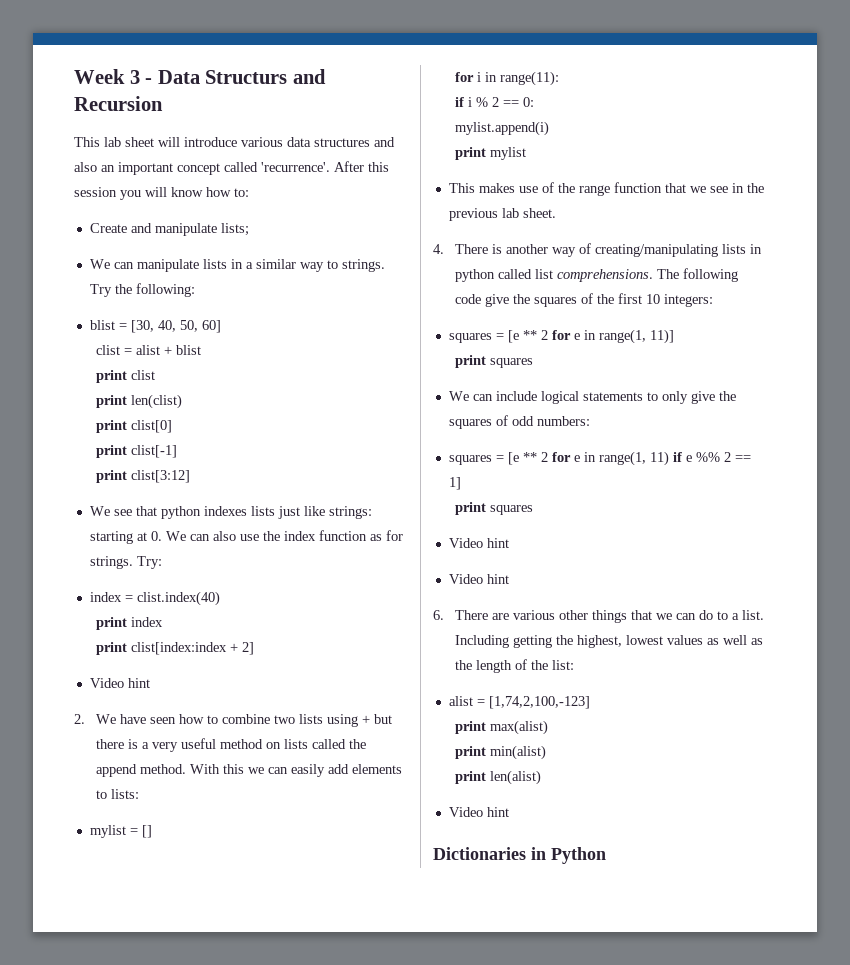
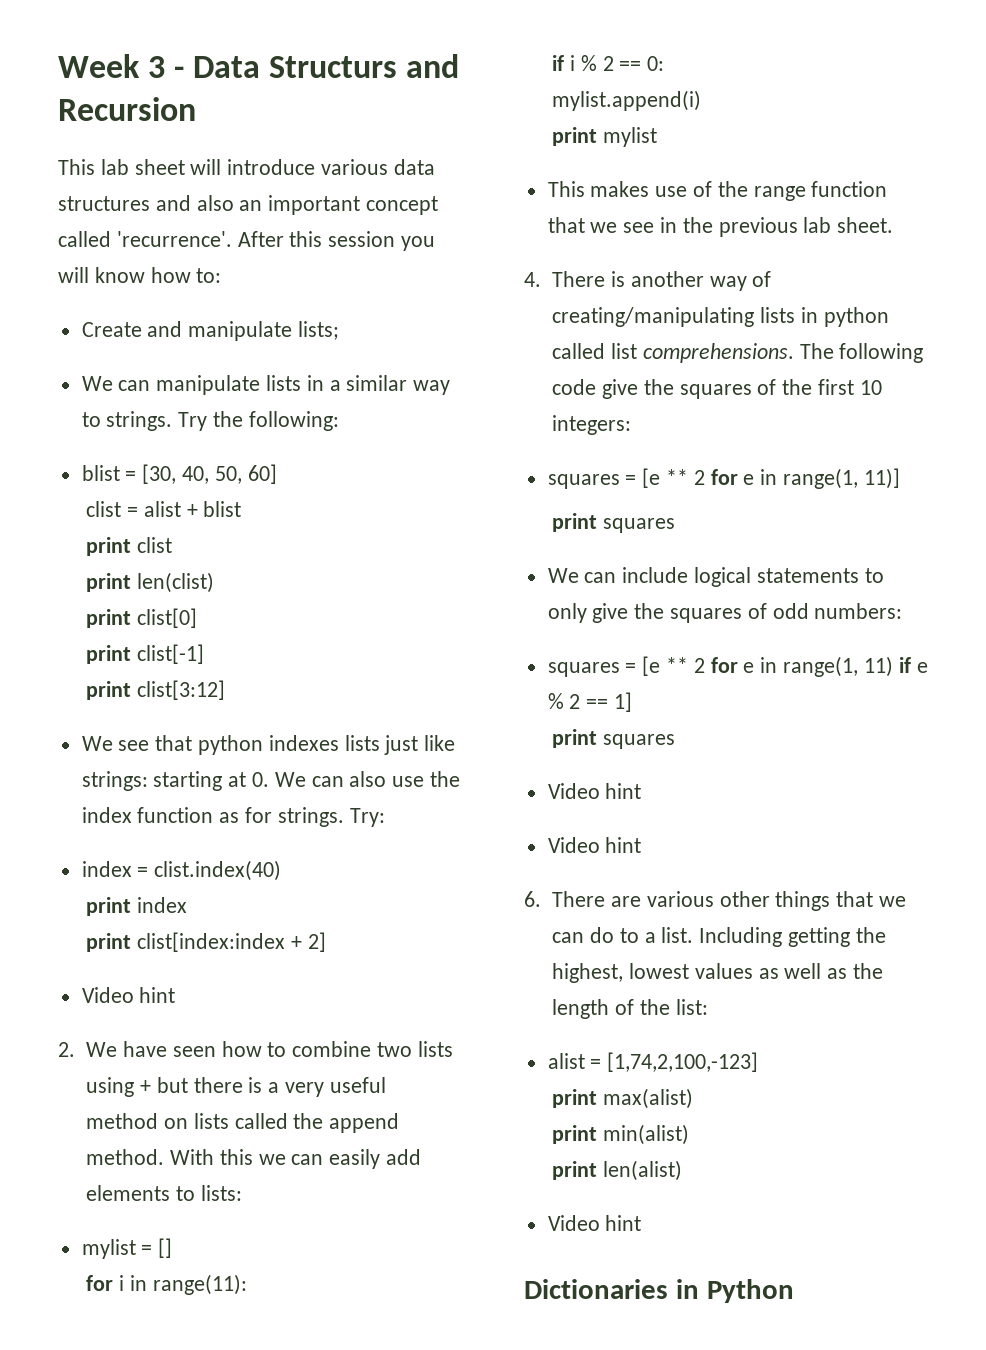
[695,452,720,462] %% -> [547,693,564,709] %

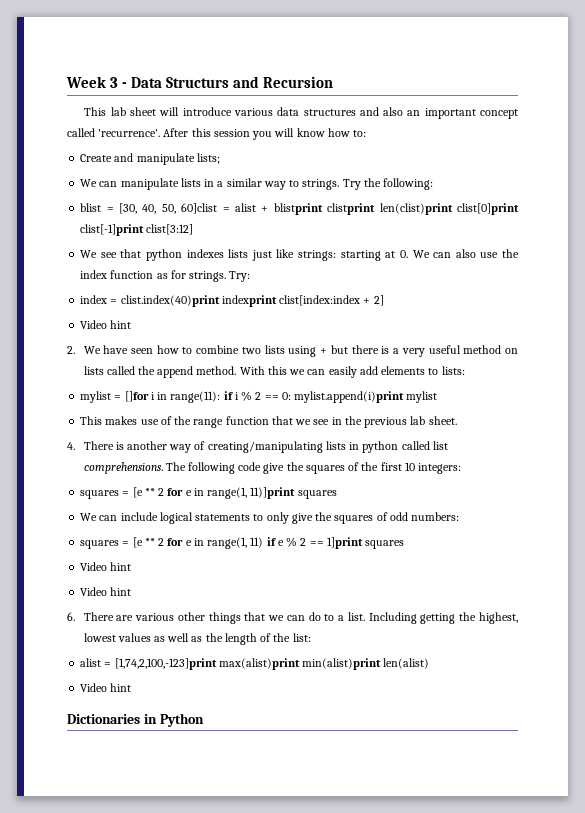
[247,464,277,484] [86,501,122,517] 60] // clist -> [181,203,218,214] 60]clist
[203,501,242,517] [86,537,172,556] [86,572,214,593] [86,608,197,628] [86,644,204,664] [86,681,132,700] blist // print clist // print len(clist) // print clist[0] // print clist[-1] // print -> [273,203,519,215] [80,224,145,236] blistprint clistprint len(clist)print clist[0]print clist[-1]print
[154,860,282,881] [86,897,187,916] [86,933,132,952] clist.index(40) // print index // print -> [120,295,277,307] clist.index(40)print indexprint
[158,1238,173,1258] [86,1275,114,1291] [] // for -> [124,391,149,402] []for
(247, 1284) // -> (221, 397) none
[552,90,702,111] [552,127,598,146] // mylist.append(i) // print -> [294,391,405,403] mylist.append(i)print
[863,468,900,489] [552,513,598,532] 11)] // print -> [250,487,296,499] 11)]print
[614,692,633,712] [552,729,598,748] 1] // print -> [326,537,363,549] 1]print
[607,1052,759,1072] [552,1088,693,1109] [552,1124,689,1145] [552,1161,598,1180] [1,74,2,100,-123] // print max(alist) // print min(alist) // print -> [114,658,382,670] [1,74,2,100,-123]print max(alist)print min(alist)print

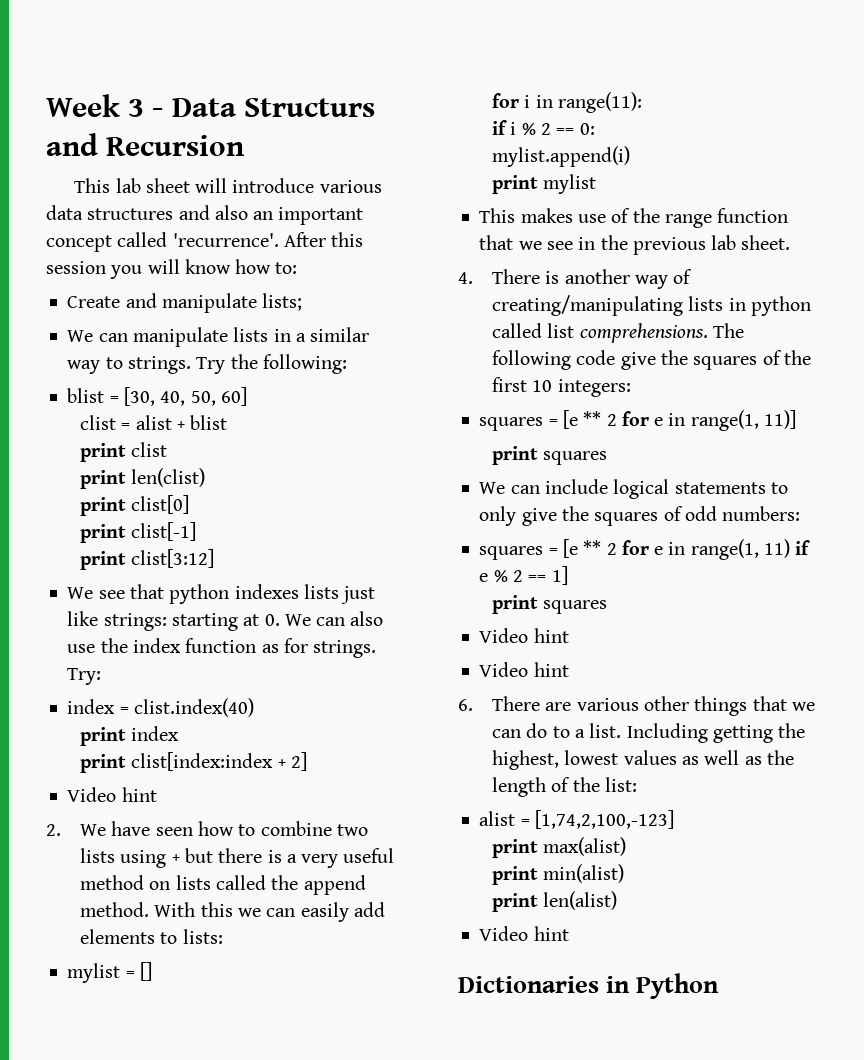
[181,203,218,214] 60]clist -> [220,387,247,406] [80,415,117,430] 60] // clist
[273,203,519,215] [80,224,145,236] blistprint clistprint len(clist)print clist[0]print clist[-1]print -> [190,415,228,430] [80,442,168,462] [80,468,206,489] [80,495,190,516] [80,522,197,543] [80,551,127,570] blist // print clist // print len(clist) // print clist[0] // print clist[-1] // print
[120,295,277,307] clist.index(40)print indexprint -> [133,698,254,717] [80,726,180,746] [80,754,127,773] clist.index(40) // print index // print
[124,391,149,402] []for -> [139,962,152,981] [492,93,520,108] [] // for
(221, 397) none -> (643, 102) //
[294,391,405,403] mylist.append(i)print -> [492,146,631,167] [492,175,539,194] // mylist.append(i) // print
[250,487,296,499] 11)]print -> [763,410,796,429] [492,446,539,465] 11)] // print
[326,537,363,549] 1]print -> [551,566,568,585] [492,595,539,614] 1] // print
[114,658,382,670] [1,74,2,100,-123]print max(alist)print min(alist)print -> [534,810,674,829] [492,837,627,858] [492,864,625,885] [492,893,539,912] [1,74,2,100,-123] // print max(alist) // print min(alist) // print

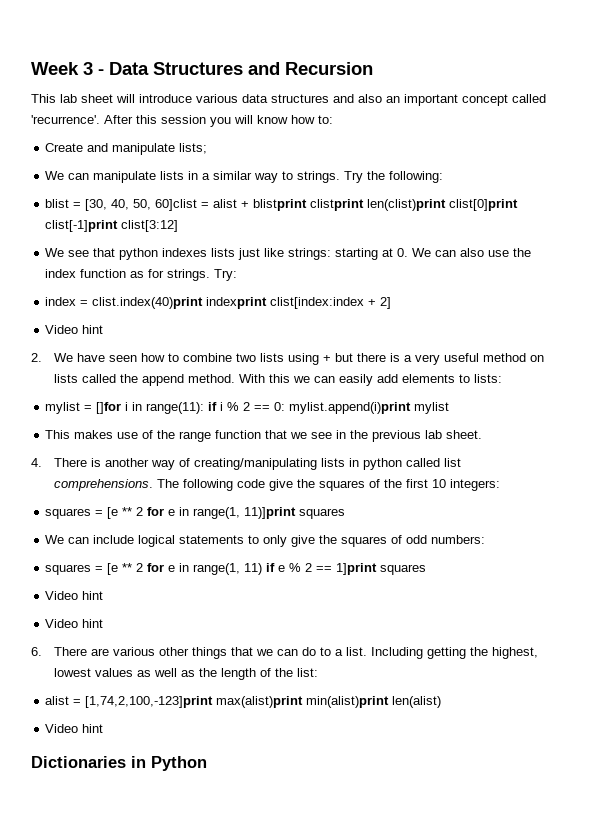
[243,98,375,117] Structurs -> [153,62,243,75] Structures
[220,387,247,406] [80,415,117,430] 60] // clist -> [155,199,198,211] 60]clist
[190,415,228,430] [80,442,168,462] [80,468,206,489] [80,495,190,516] [80,522,197,543] [80,551,127,570] blist // print clist // print len(clist) // print clist[0] // print clist[-1] // print -> [253,199,519,211] [45,220,119,232] blistprint clistprint len(clist)print clist[0]print clist[-1]print
[133,698,254,717] [80,726,180,746] [80,754,127,773] clist.index(40) // print index // print -> [92,297,268,309] clist.index(40)print indexprint
[139,962,152,981] [492,93,520,108] [] // for -> [96,402,122,414] []for
(643, 102) // -> (205, 408) none
[492,146,631,167] [492,175,539,194] // mylist.append(i) // print -> [289,402,412,414] mylist.append(i)print
[763,410,796,429] [492,446,539,465] 11)] // print -> [244,507,297,519] 11)]print
[551,566,568,585] [492,595,539,614] 1] // print -> [336,563,378,575] 1]print
[534,810,674,829] [492,837,627,858] [492,864,625,885] [492,893,539,912] [1,74,2,100,-123] // print max(alist) // print min(alist) // print -> [85,696,390,708] [1,74,2,100,-123]print max(alist)print min(alist)print

